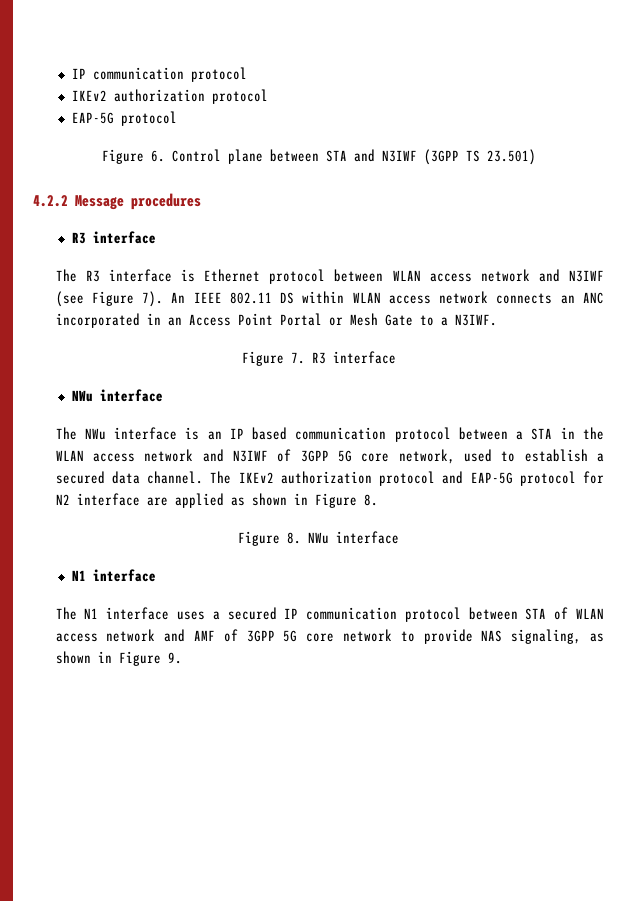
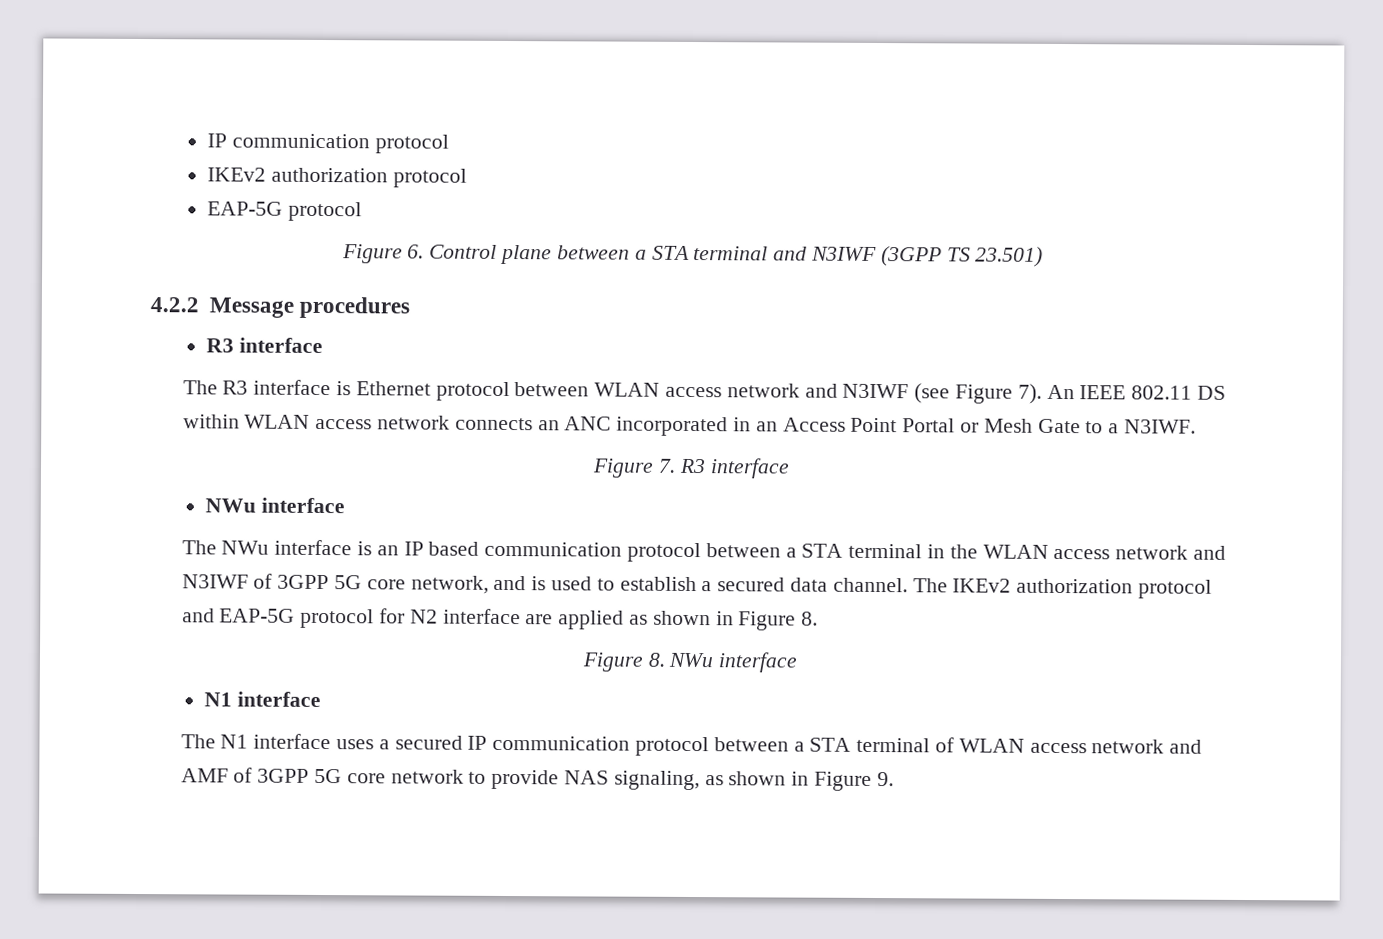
[325,150,347,162] STA -> [634,245,769,261] a STA terminal
(553, 434) none -> [848,543,923,559] terminal
(455, 456) none -> [493,575,547,591] and is
[525,608,547,620] STA -> [793,737,931,753] a STA terminal

